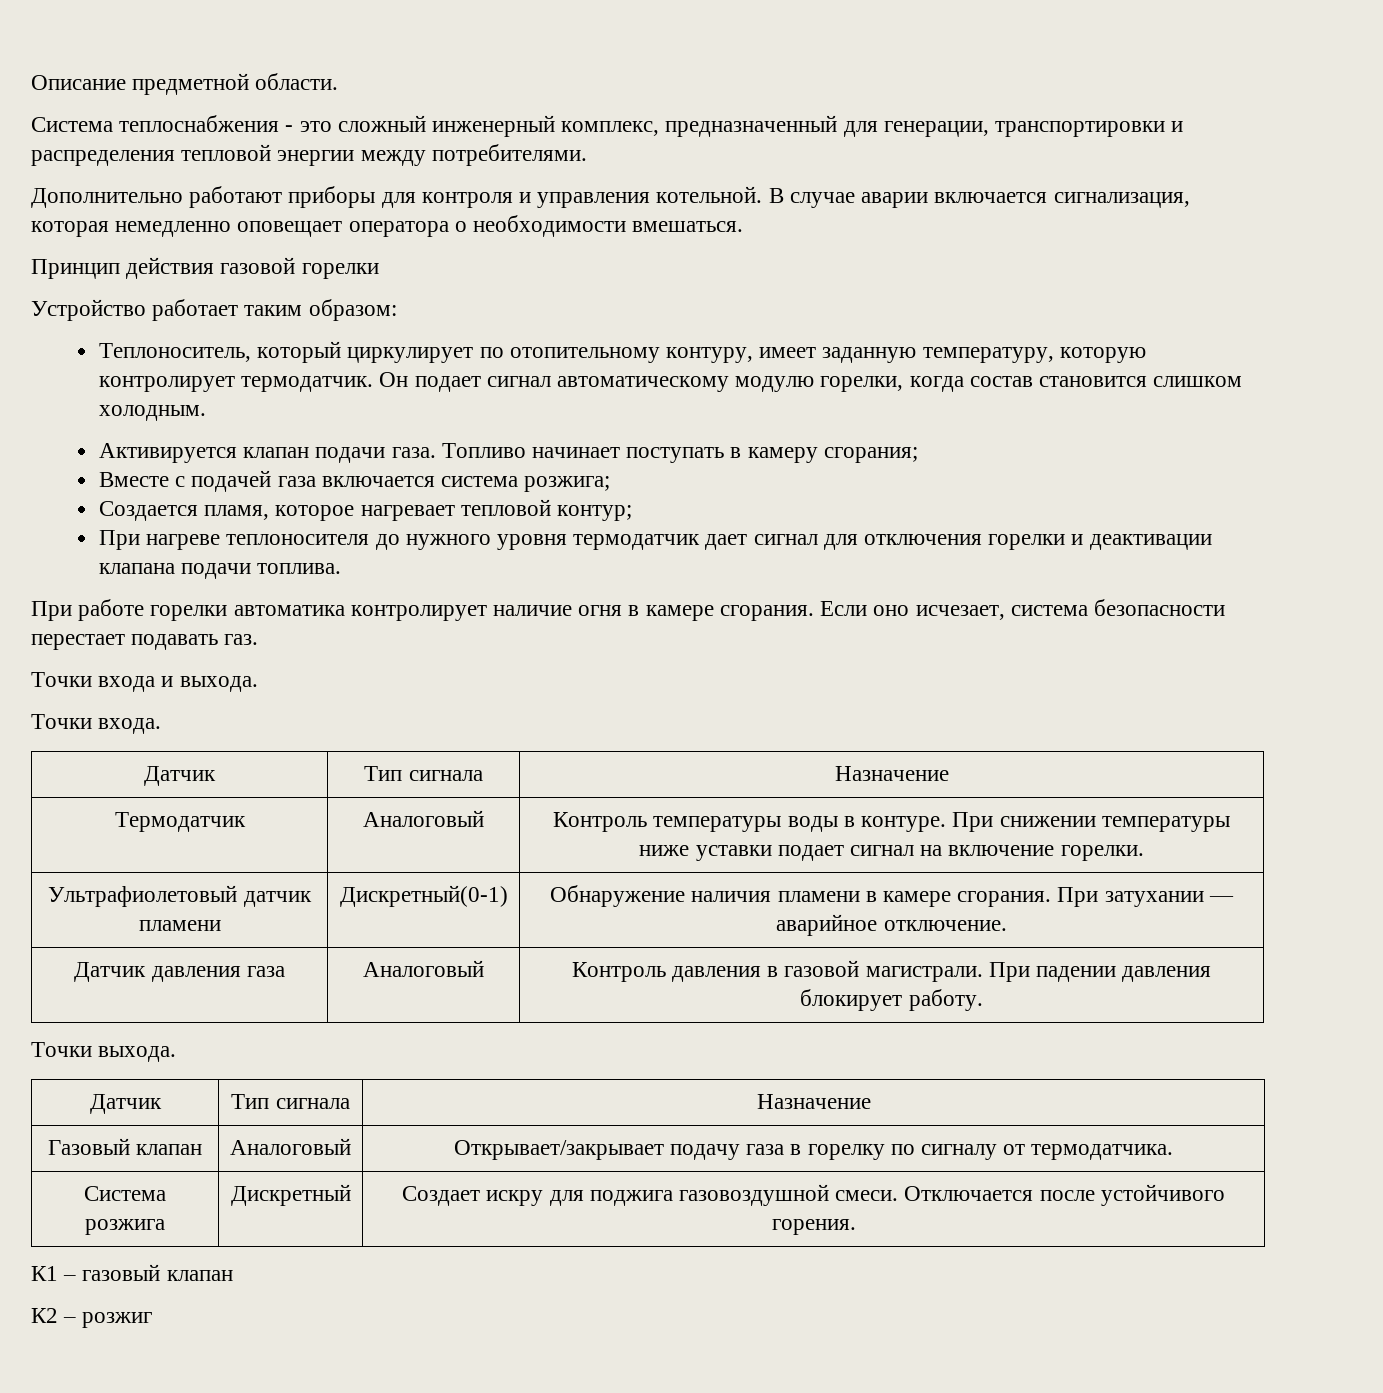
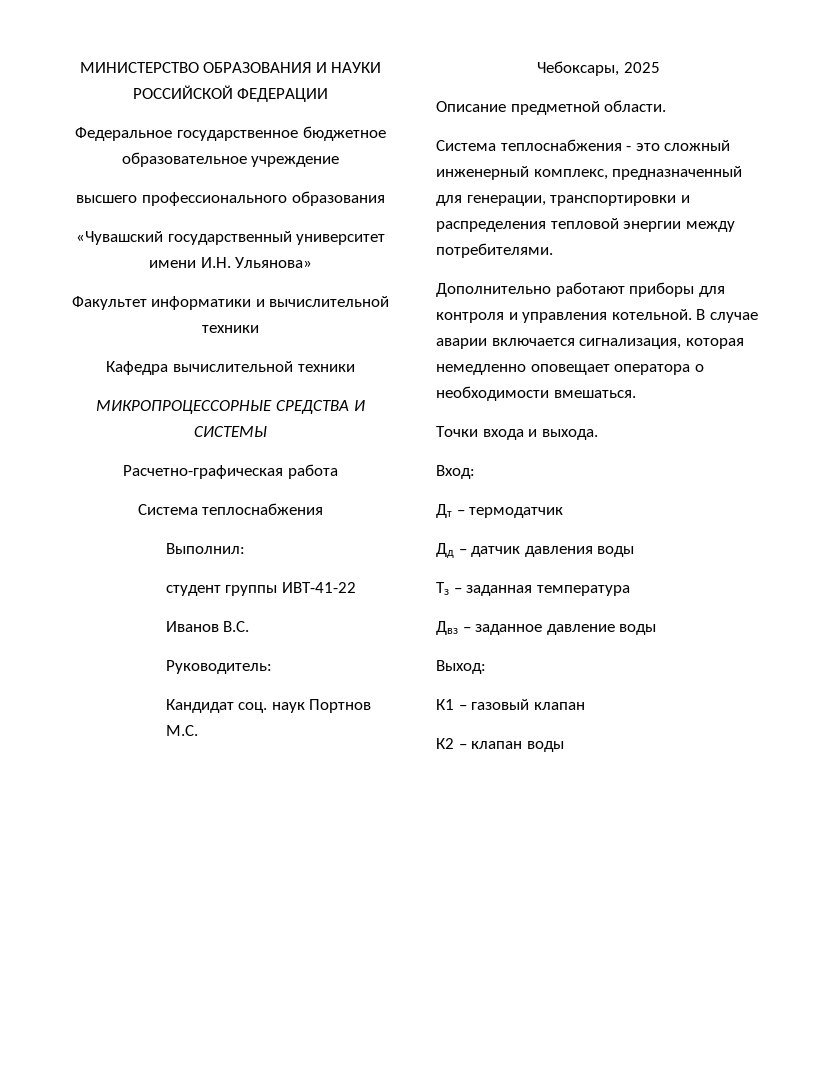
(31, 82) none -> [79,62,382,73] [132,85,329,102] [75,126,386,141] [121,152,340,167] [76,191,385,206] [75,231,386,245] [148,257,313,268] [71,296,390,310] [202,325,259,333] [106,361,355,375] [96,400,365,414] [194,426,267,437] [123,464,338,479] [137,503,324,515] [165,543,245,554] [165,582,356,596] [165,621,250,632] [165,660,272,674] [165,699,372,713] [165,725,198,736] [537,61,660,76] МИНИСТЕРСТВО ОБРАЗОВАНИЯ И НАУКИ РОССИЙСКОЙ ФЕДЕРАЦИИ // Федеральное государственное бюджетное образовательное учреждение // высшего профессионального образования // «Чувашский государственный университет имени И.Н. Ульянова» // Факультет информатики и вычислительной техники // Кафедра вычислительной техники // МИКРОПРОЦЕССОРНЫЕ СРЕДСТВА И СИСТЕМЫ // Расчетно-графическая работа // Система теплоснабжения // Выполнил: // студент группы ИВТ-41-22 // Иванов В.С. // Руководитель: // Кандидат соц. наук Портнов М.С. // Чебоксары, 2025 //
[31,257,379,279] [31,299,397,321] [98,341,1146,363] [98,372,1243,392] [98,405,206,421] [98,443,918,463] [98,470,611,492] [98,499,632,521] [98,530,1212,550] [98,563,342,579] [31,599,1225,621] [31,634,259,650] [31,672,258,692] [31,714,162,734] [144,766,216,786] [364,766,483,781] [834,766,949,781] [114,812,246,832] [363,810,484,827] [553,812,1230,832] [639,845,1144,861] [48,885,312,907] [138,920,221,931] [339,885,508,907] [550,885,1234,907] [776,914,1007,936] [74,962,285,982] [363,960,484,977] [571,960,1212,982] [800,989,983,1011] [31,1042,177,1062] [89,1094,162,1114] [231,1094,350,1109] [756,1094,871,1109] [47,1138,203,1155] [230,1138,351,1155] [453,1140,1174,1160] [84,1186,166,1201] [85,1219,165,1235] [230,1184,351,1206] [402,1184,1225,1206] [771,1219,856,1235] Принцип действия газовой горелки // Устройство работает таким образом: // Теплоноситель, который циркулирует по отопительному контуру, имеет заданную температуру, которую контролирует термодатчик. Он подает сигнал автоматическому модулю горелки, когда состав становится слишком холодным. // Активируется клапан подачи газа. Топливо начинает поступать в камеру сгорания; // Вместе с подачей газа включается система розжига; // Создается пламя, которое нагревает тепловой контур; // При нагреве теплоносителя до нужного уровня термодатчик дает сигнал для отключения горелки и деактивации клапана подачи топлива. // При работе горелки автоматика контролирует наличие огня в камере сгорания. Если оно исчезает, система безопасности перестает подавать газ. // Точки входа и выхода. // Точки входа. // Датчик | Тип сигнала | Назначение // Термодатчик | Аналоговый | Контроль температуры воды в контуре. При снижении температуры ниже уставки подает сигнал на включение горелки. // Ультрафиолетовый датчик пламени | Дискретный(0-1) | Обнаружение наличия пламени в камере сгорания. При затухании — аварийное отключение. // Датчик давления газа | Аналоговый | Контроль давления в газовой магистрали. При падении давления блокирует работу. // Точки выхода. // Датчик | Тип сигнала | Назначение // Газовый клапан | Аналоговый | Открывает/закрывает подачу газа в горелку по сигналу от термодатчика. // Система розжига | Дискретный | Создает искру для поджига газовоздушной смеси. Отключается после устойчивого горения. -> [436,426,598,440] [436,465,475,479] [436,504,564,518] [436,543,635,558] [436,582,630,596] [436,621,657,635] [436,660,486,674] Точки входа и выхода. // Вход: // Дт – термодатчик // Дд – датчик давления воды // Тз – заданная температура // Двз – заданное давление воды // Выход:
[82,1312,153,1328] розжиг -> [471,741,564,752] клапан воды

